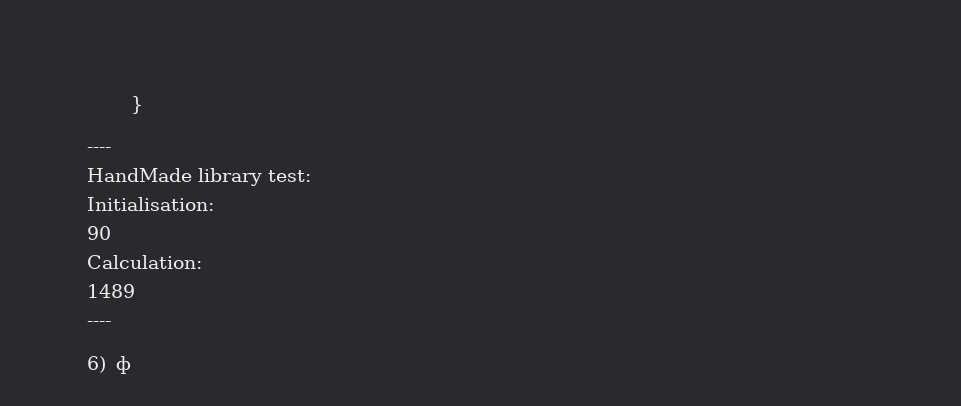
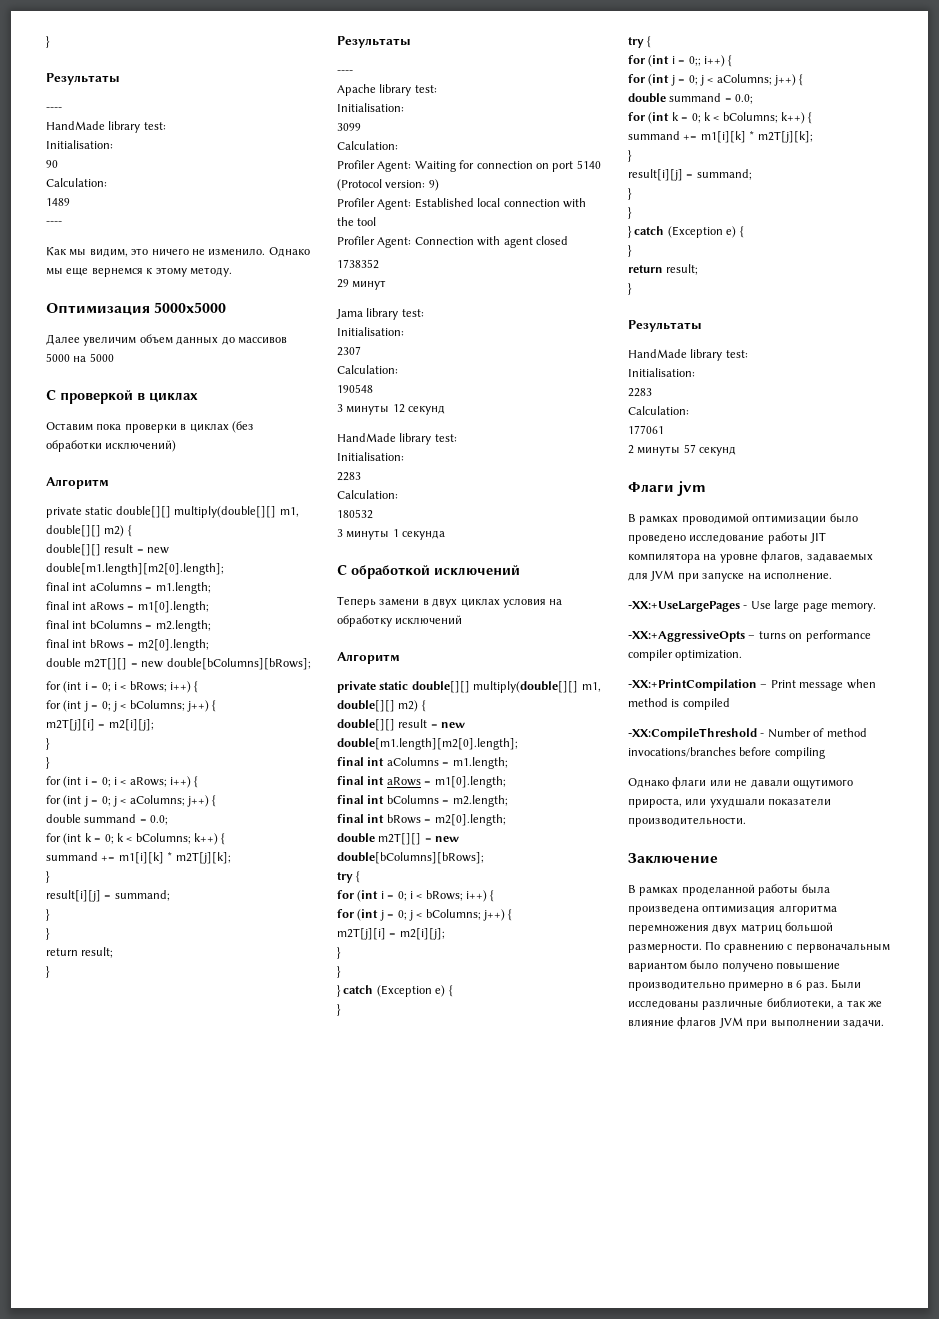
[131,96,144,114] } -> [46,36,50,48] [46,73,120,85] } // Результаты
[87,356,131,374] 6) ф -> [46,247,310,257] [46,267,232,277] [46,302,227,315] [46,334,287,346] [46,353,114,362] [46,390,198,404] [46,421,254,433] [46,440,177,452] [46,477,109,489] [46,506,299,518] [46,525,132,537] [46,544,170,556] [46,563,224,575] [46,582,211,594] [46,601,209,613] [46,620,211,632] [46,639,209,651] [46,658,311,670] [46,681,199,693] [46,700,217,712] [46,719,154,731] [46,738,50,750] [46,757,50,769] [46,776,199,788] [46,795,217,807] [46,814,169,825] [46,833,226,845] [46,852,231,864] [46,871,50,883] [46,890,170,902] [46,909,50,921] [46,928,50,940] [46,947,114,958] [46,966,50,978] [337,36,411,48] [337,70,353,74] [337,84,437,96] [337,103,404,112] [337,123,361,131] [337,141,398,150] [337,160,601,172] [337,179,439,191] [337,198,586,210] [337,217,377,226] [337,236,568,248] [337,259,379,269] [337,279,387,290] [336,308,424,320] [337,327,404,336] [337,346,361,356] [337,365,398,374] [337,384,373,393] [337,404,446,415] [337,433,457,445] [337,452,404,461] [337,472,361,481] [337,490,398,499] [337,509,373,519] [337,529,446,540] [337,565,520,579] [337,596,563,608] [337,615,463,627] [337,652,400,664] [337,681,601,693] [337,700,426,712] [337,719,466,731] [337,738,518,750] [337,757,508,769] [337,776,506,788] [337,795,508,807] [337,814,506,826] [337,833,460,845] [337,852,484,864] [337,871,361,883] [337,890,495,902] [337,909,513,921] [337,928,445,940] [337,947,341,959] [337,966,341,978] [337,985,453,997] [337,1004,341,1016] [628,36,652,48] [628,55,733,67] [628,74,804,86] [628,93,754,104] [628,112,813,124] [628,131,813,143] [628,150,632,162] [628,169,752,181] [628,188,632,200] [628,207,632,219] [628,226,744,238] [628,245,632,257] [628,264,699,275] [628,283,632,295] [628,320,702,332] [628,349,748,361] [628,368,695,377] [628,388,652,397] [628,406,689,415] [628,425,664,434] [628,444,737,456] [628,481,707,496] [628,513,858,525] [628,532,827,544] [628,551,873,563] [628,570,832,582] [628,600,876,612] [628,630,871,642] [628,649,743,661] [628,679,876,691] [628,698,730,710] [628,728,867,740] [628,747,825,759] [628,777,853,789] [628,798,832,808] [628,817,746,827] [628,853,718,863] [628,884,830,896] [628,905,837,915] [628,922,834,934] [628,941,890,953] [628,960,841,972] [628,979,861,991] [628,998,882,1010] [628,1017,884,1029] Как мы видим, это ничего не изменило. Однако мы еще вернемся к этому методу. // Оптимизация 5000х5000 // Далее увеличим объем данных до массивов 5000 на 5000 // С проверкой в циклах // Оставим пока проверки в циклах (без обработки исключений) // Алгоритм // private static double[][] multiply(double[][] m1, double[][] m2) { // double[][] result = new double[m1.length][m2[0].length]; // final int aColumns = m1.length; // final int aRows = m1[0].length; // final int bColumns = m2.length; // final int bRows = m2[0].length; // double m2T[][] = new double[bColumns][bRows]; // for (int i = 0; i < bRows; i++) { // for (int j = 0; j < bColumns; j++) { // m2T[j][i] = m2[i][j]; // } // } // for (int i = 0; i < aRows; i++) { // for (int j = 0; j < aColumns; j++) { // double summand = 0.0; // for (int k = 0; k < bColumns; k++) { // summand += m1[i][k] * m2T[j][k]; // } // result[i][j] = summand; // } // } // return result; // } // Результаты // ---- // Apache library test: // Initialisation: // 3099 // Calculation: // Profiler Agent: Waiting for connection on port 5140 (Protocol version: 9) // Profiler Agent: Established local connection with the tool // Profiler Agent: Connection with agent closed // 1738352 // 29 минут // Jama library test: // Initialisation: // 2307 // Calculation: // 190548 // 3 минуты 12 секунд // HandMade library test: // Initialisation: // 2283 // Calculation: // 180532 // 3 минуты 1 секунда // С обработкой исключений // Теперь замени в двух циклах условия на обработку исключений // Алгоритм // private static double[][] multiply(double[][] m1, double[][] m2) { // double[][] result = new double[m1.length][m2[0].length]; // final int aColumns = m1.length; // final int aRows = m1[0].length; // final int bColumns = m2.length; // final int bRows = m2[0].length; // double m2T[][] = new double[bColumns][bRows]; // try { // for (int i = 0; i < bRows; i++) { // for (int j = 0; j < bColumns; j++) { // m2T[j][i] = m2[i][j]; // } // } // } catch (Exception e) { // } // try { // for (int i = 0;; i++) { // for (int j = 0; j < aColumns; j++) { // double summand = 0.0; // for (int k = 0; k < bColumns; k++) { // summand += m1[i][k] * m2T[j][k]; // } // result[i][j] = summand; // } // } // } catch (Exception e) { // } // return result; // } // Результаты // HandMade library test: // Initialisation: // 2283 // Calculation: // 177061 // 2 минуты 57 секунд // Флаги jvm // В рамках проводимой оптимизации было проведено исследование работы JIT компилятора на уровне флагов, задаваемых для JVM при запуске на исполнение. // -XX:+UseLargePages - Use large page memory. // -XX:+AggressiveOpts – turns on performance compiler optimization. // -XX:+PrintCompilation – Print message when method is compiled // -XX:CompileThreshold - Number of method invocations/branches before compiling // Однако флаги или не давали ощутимого прироста, или ухудшали показатели производительности. // Заключение // В рамках проделанной работы была произведена оптимизация алгоритма перемножения двух матриц большой размерности. По сравнению с первоначальным вариантом было получено повышение производительно примерно в 6 раз. Были исследованы различные библиотеки, а так же влияние флагов JVM при выполнении задачи.

